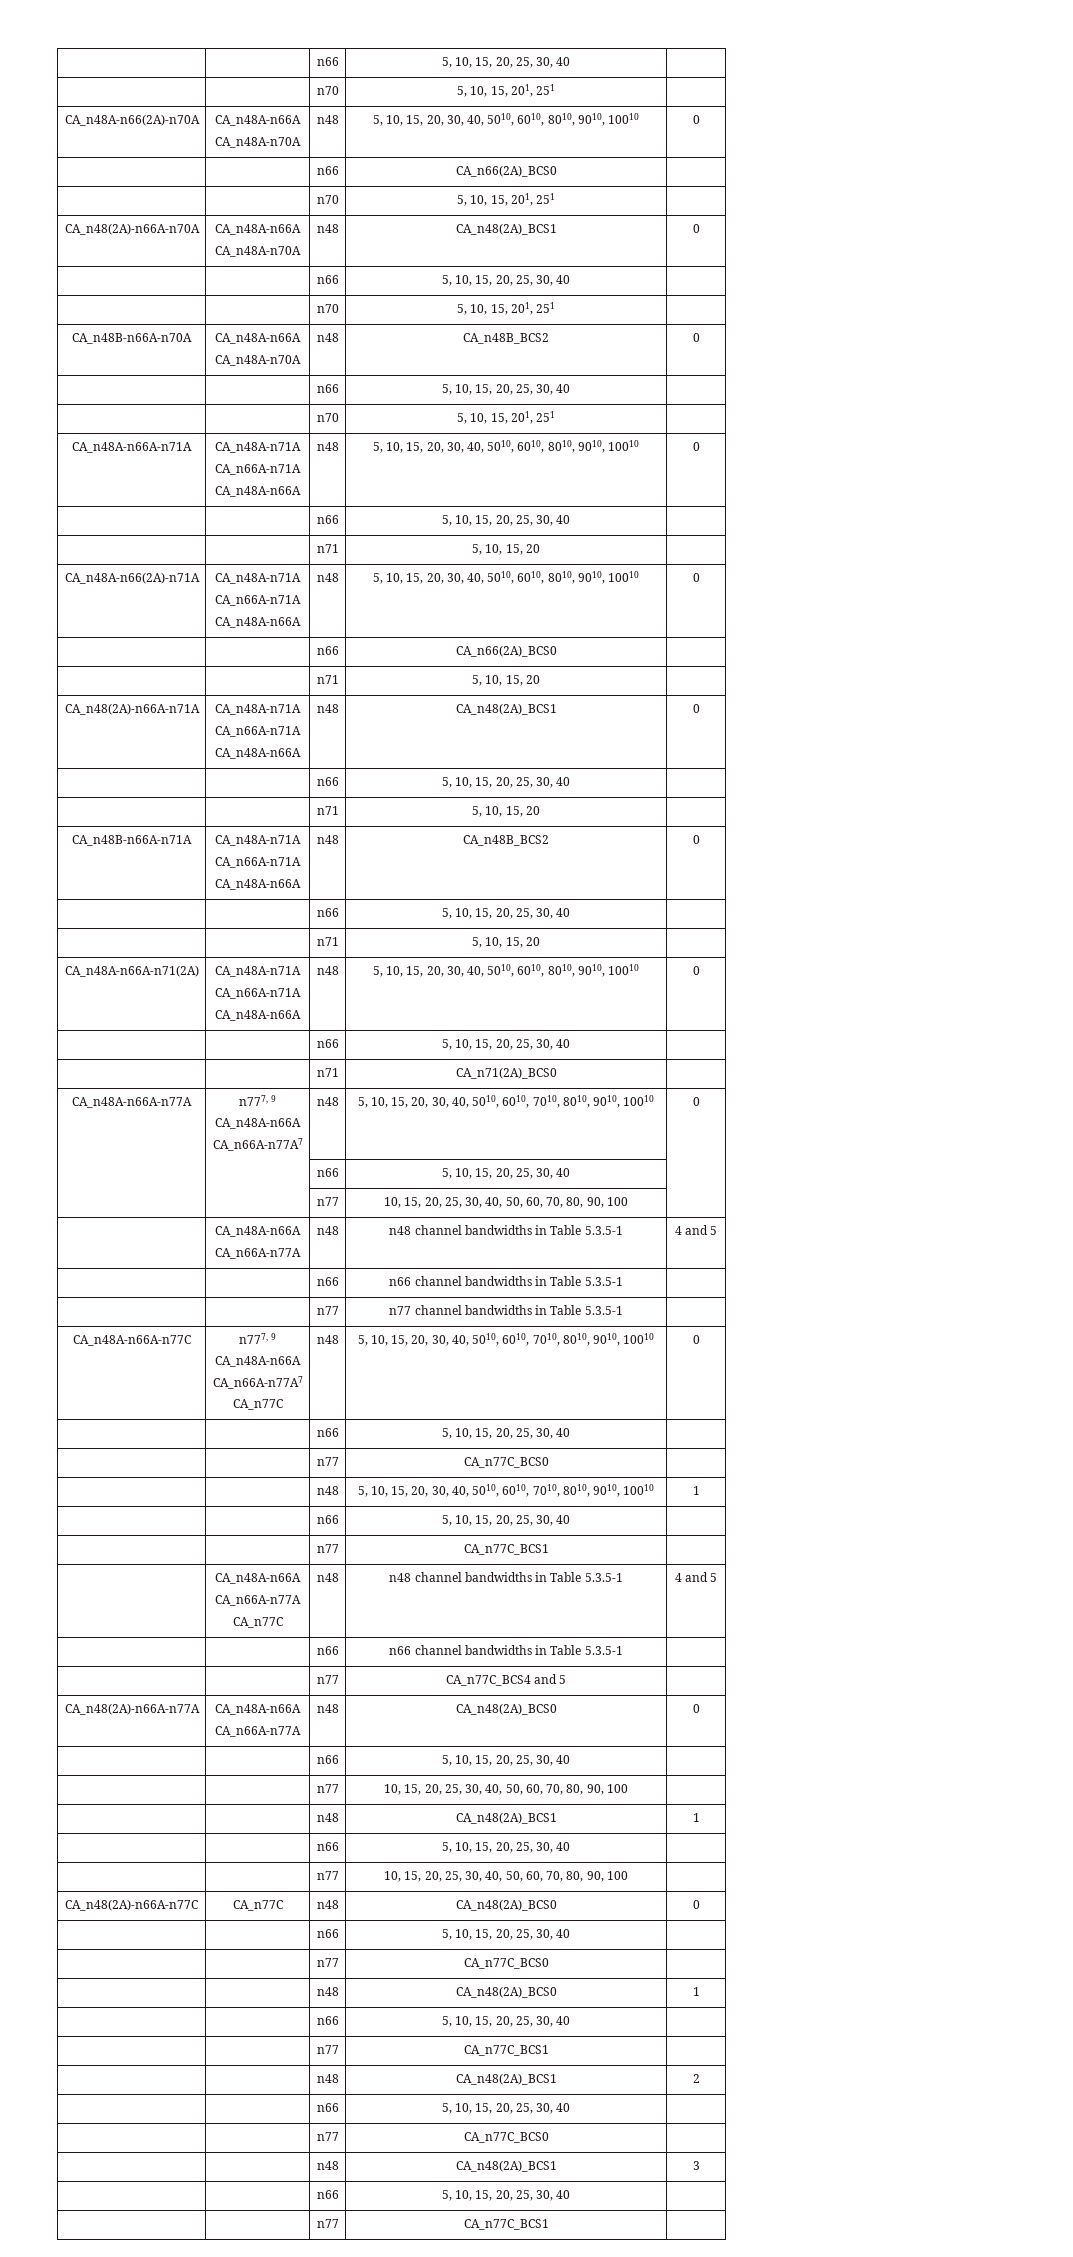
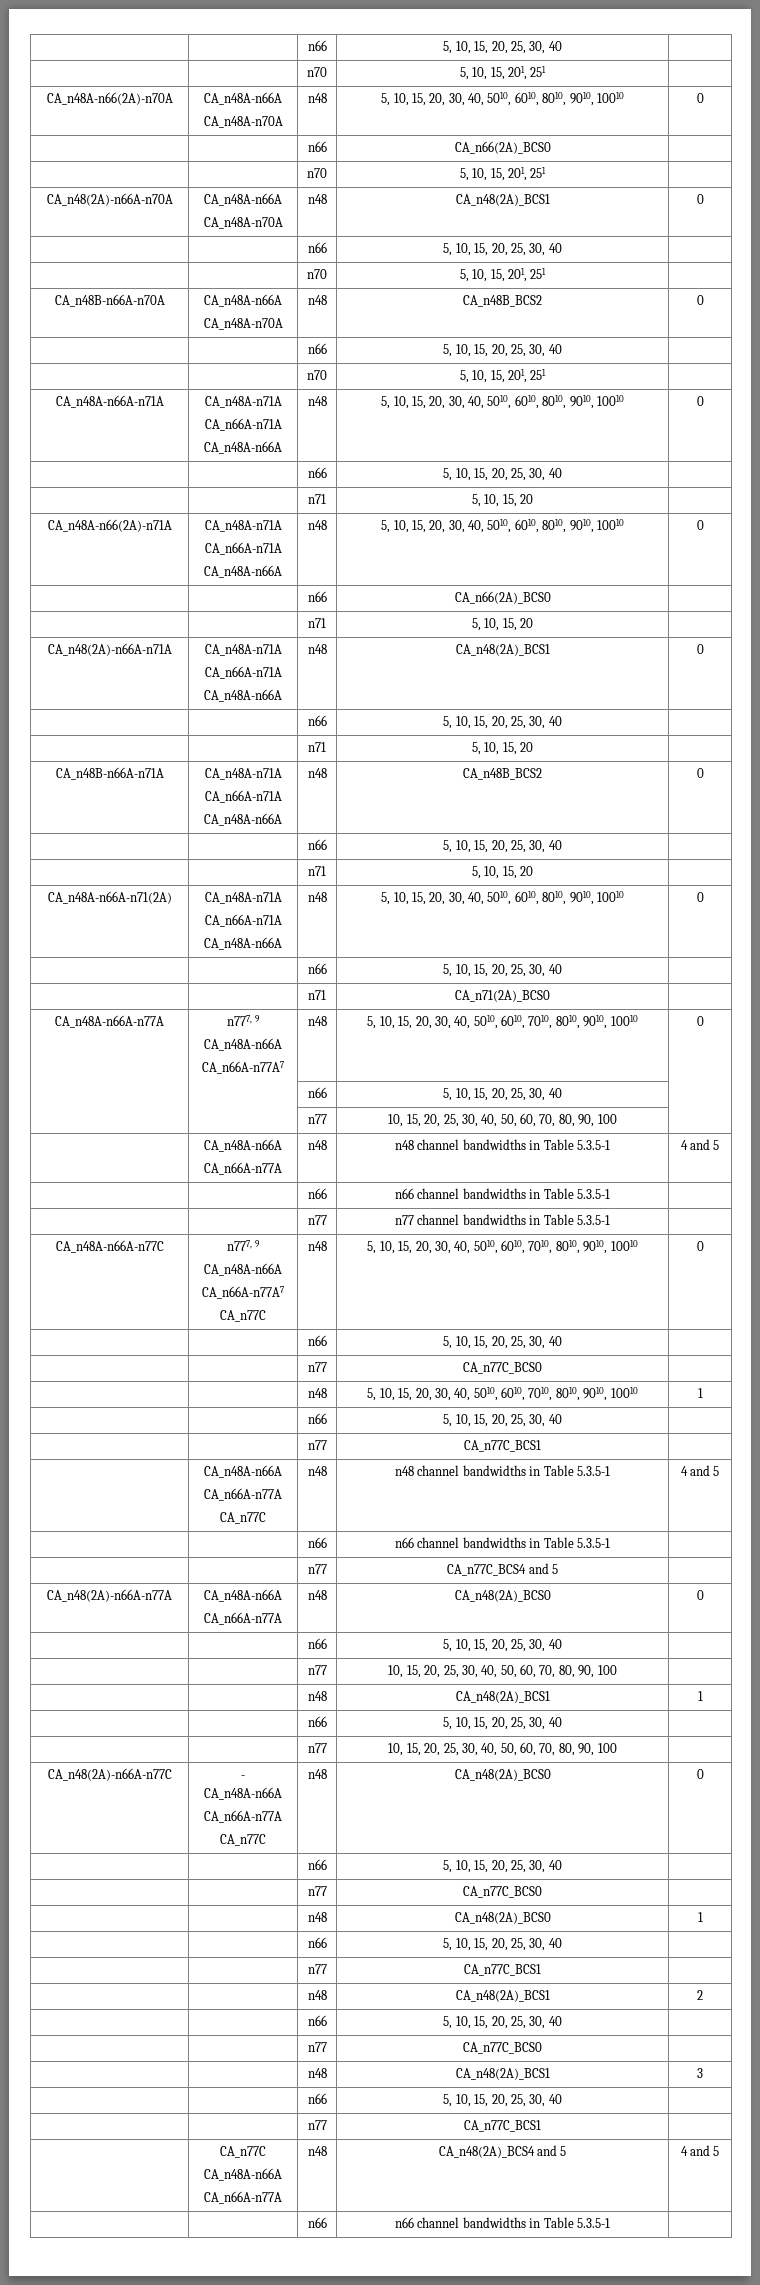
(198, 1905) none -> [241,1775,245,1779] [204,1787,282,1800] [204,1810,282,1823] - // CA_n48A-n66A // CA_n66A-n77A //
(549, 2224) none -> [220,2146,266,2158] [204,2168,282,2181] [204,2191,282,2204] [307,2146,327,2156] [438,2145,567,2158] [680,2145,720,2156] [307,2217,327,2228] [395,2217,610,2228] // | CA_n77C // CA_n48A-n66A // CA_n66A-n77A | n48 | CA_n48(2A)_BCS4 and 5 | 4 and 5 // | | n66 | n66 channel bandwidths in Table 5.3.5-1 |

